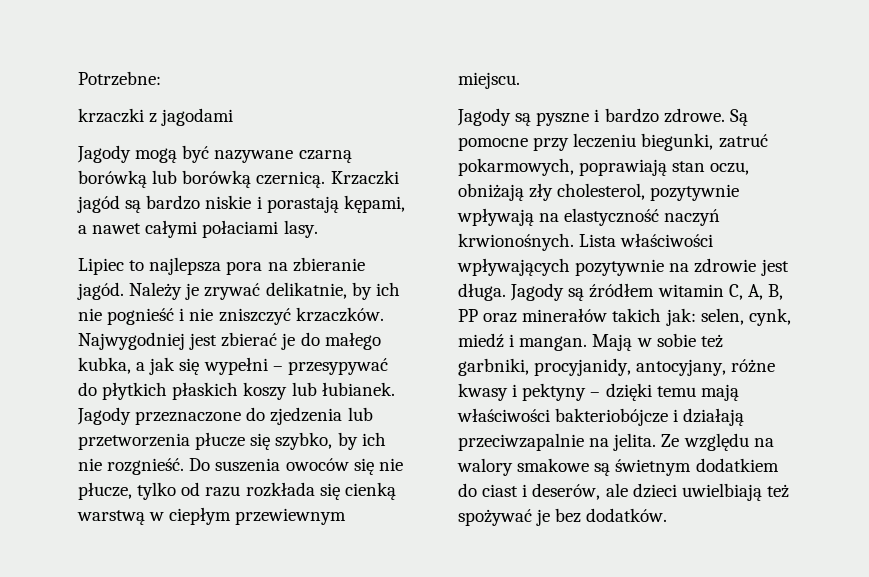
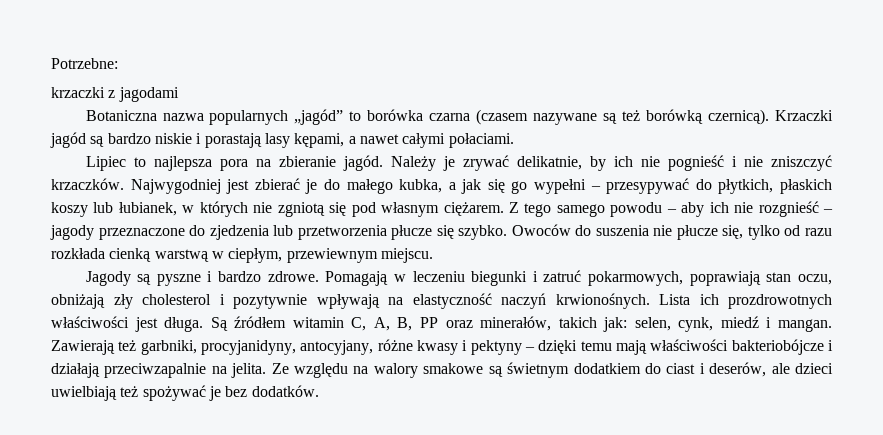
[77,145,352,163] [78,170,326,188] Jagody mogą być nazywane czarną borówką lub borówką czernicą. -> [85,109,770,125] Botaniczna nazwa popularnych „jagód” to borówka czarna (czasem nazywane są też borówką czernicą).
(339, 204) none -> [264,133,290,148] lasy
[202,220,318,238] połaciami lasy. -> [448,133,514,148] połaciami.
(200, 366) none -> [511,181,528,194] go
[102,382,168,400] płytkich -> [718,179,774,194] płytkich,
[321,382,395,396] [77,407,131,425] łubianek. Jagody -> [118,201,834,217] [50,225,94,240] łubianek, w których nie zgniotą się pod własnym ciężarem. Z tego samego powodu – aby ich nie rozgnieść – jagody
[275,432,386,450] [78,458,403,475] [78,482,132,500] szybko, by ich nie rozgnieść. Do suszenia owoców się nie płucze, -> [458,224,744,240] szybko. Owoców do suszenia nie płucze się,
[319,483,340,500] się -> (105, 253) none
[169,507,232,525] ciepłym -> [228,248,283,263] ciepłym,
[729,109,748,126] [458,133,714,151] Są pomocne przy leczeniu biegunki, -> [325,271,538,286] Pomagają w leczeniu biegunki i
[557,183,646,200] cholesterol, -> [142,294,225,305] cholesterol i
[620,233,714,247] [457,258,789,276] [458,283,585,301] właściwości wpływających pozytywnie na zdrowie jest długa. Jagody są -> [699,294,832,309] [51,316,228,332] ich prozdrowotnych właściwości jest długa. Są
[522,308,608,322] minerałów -> [480,316,552,331] minerałów,
[592,333,696,351] Mają w sobie -> [51,340,115,355] Zawierają
[534,358,632,376] procyjanidy, -> [201,340,296,355] procyjanidyny,

